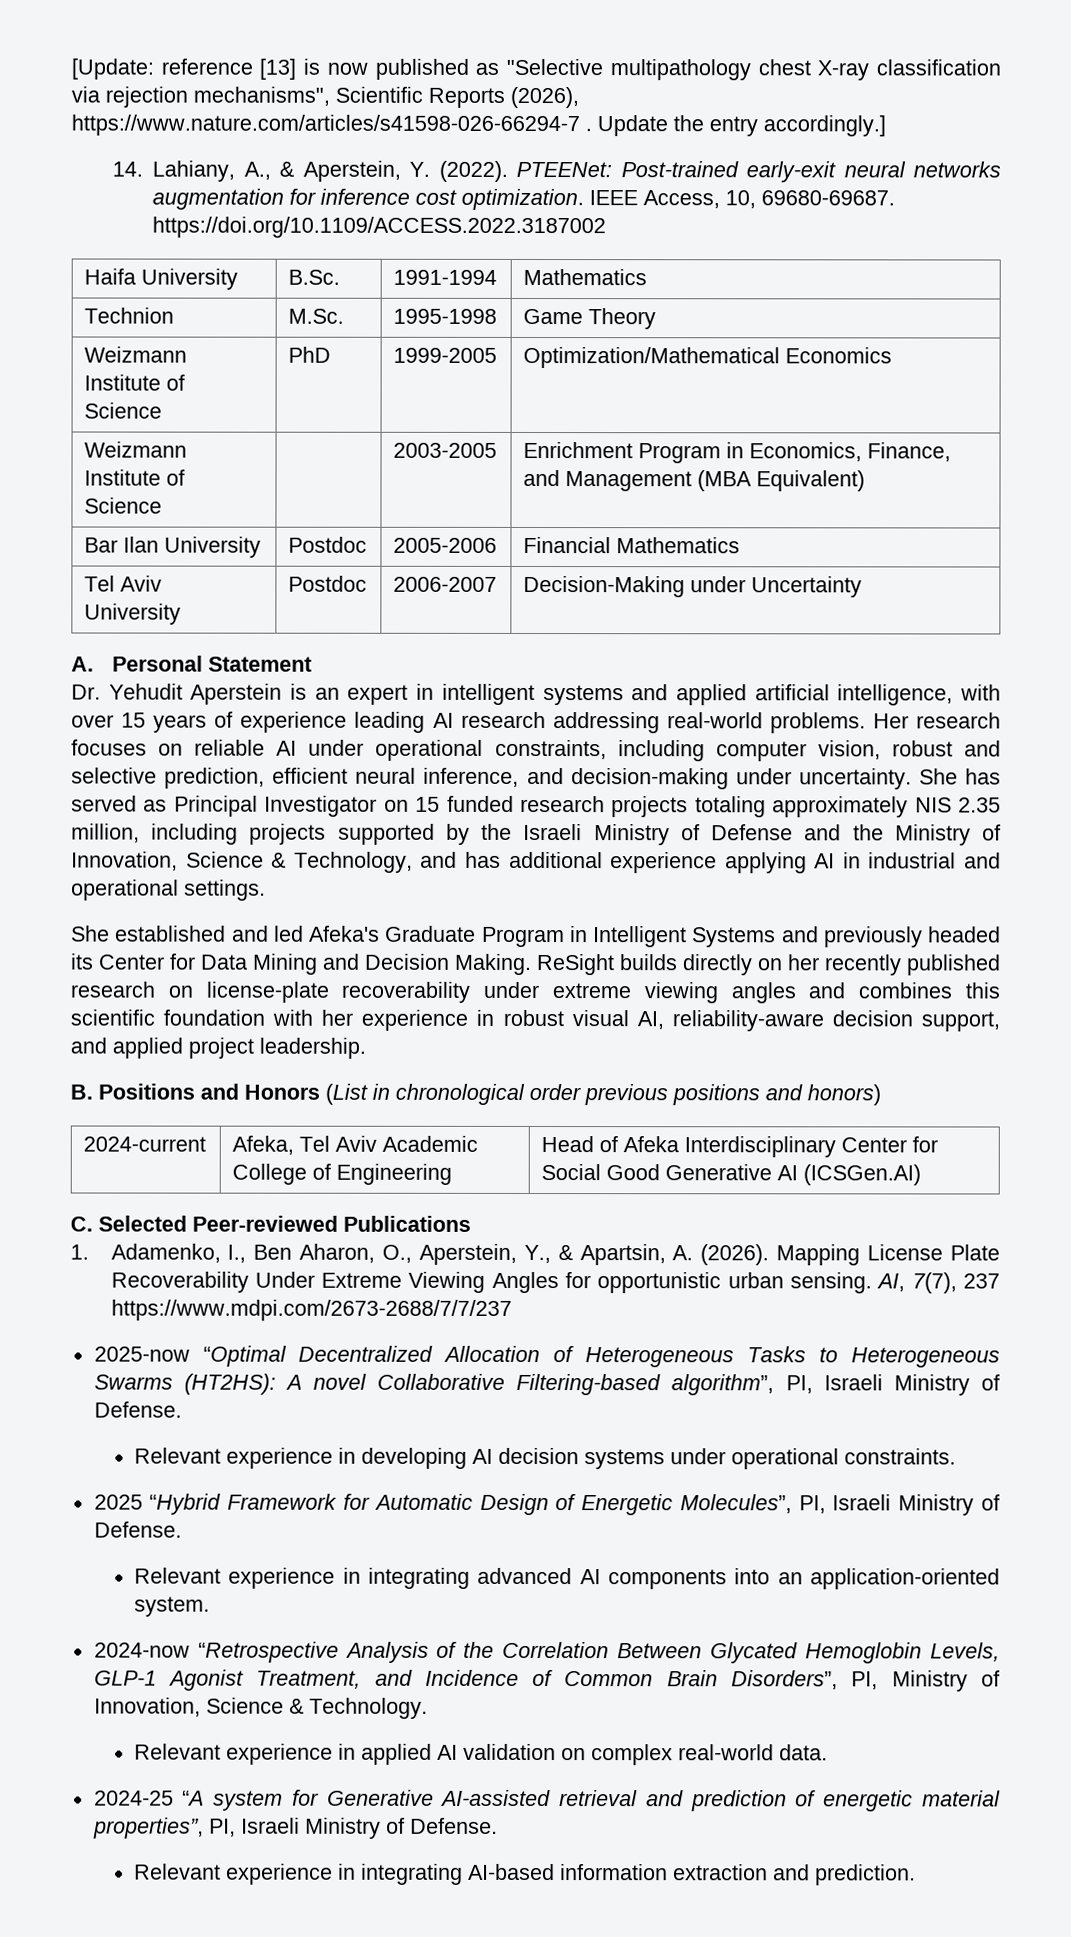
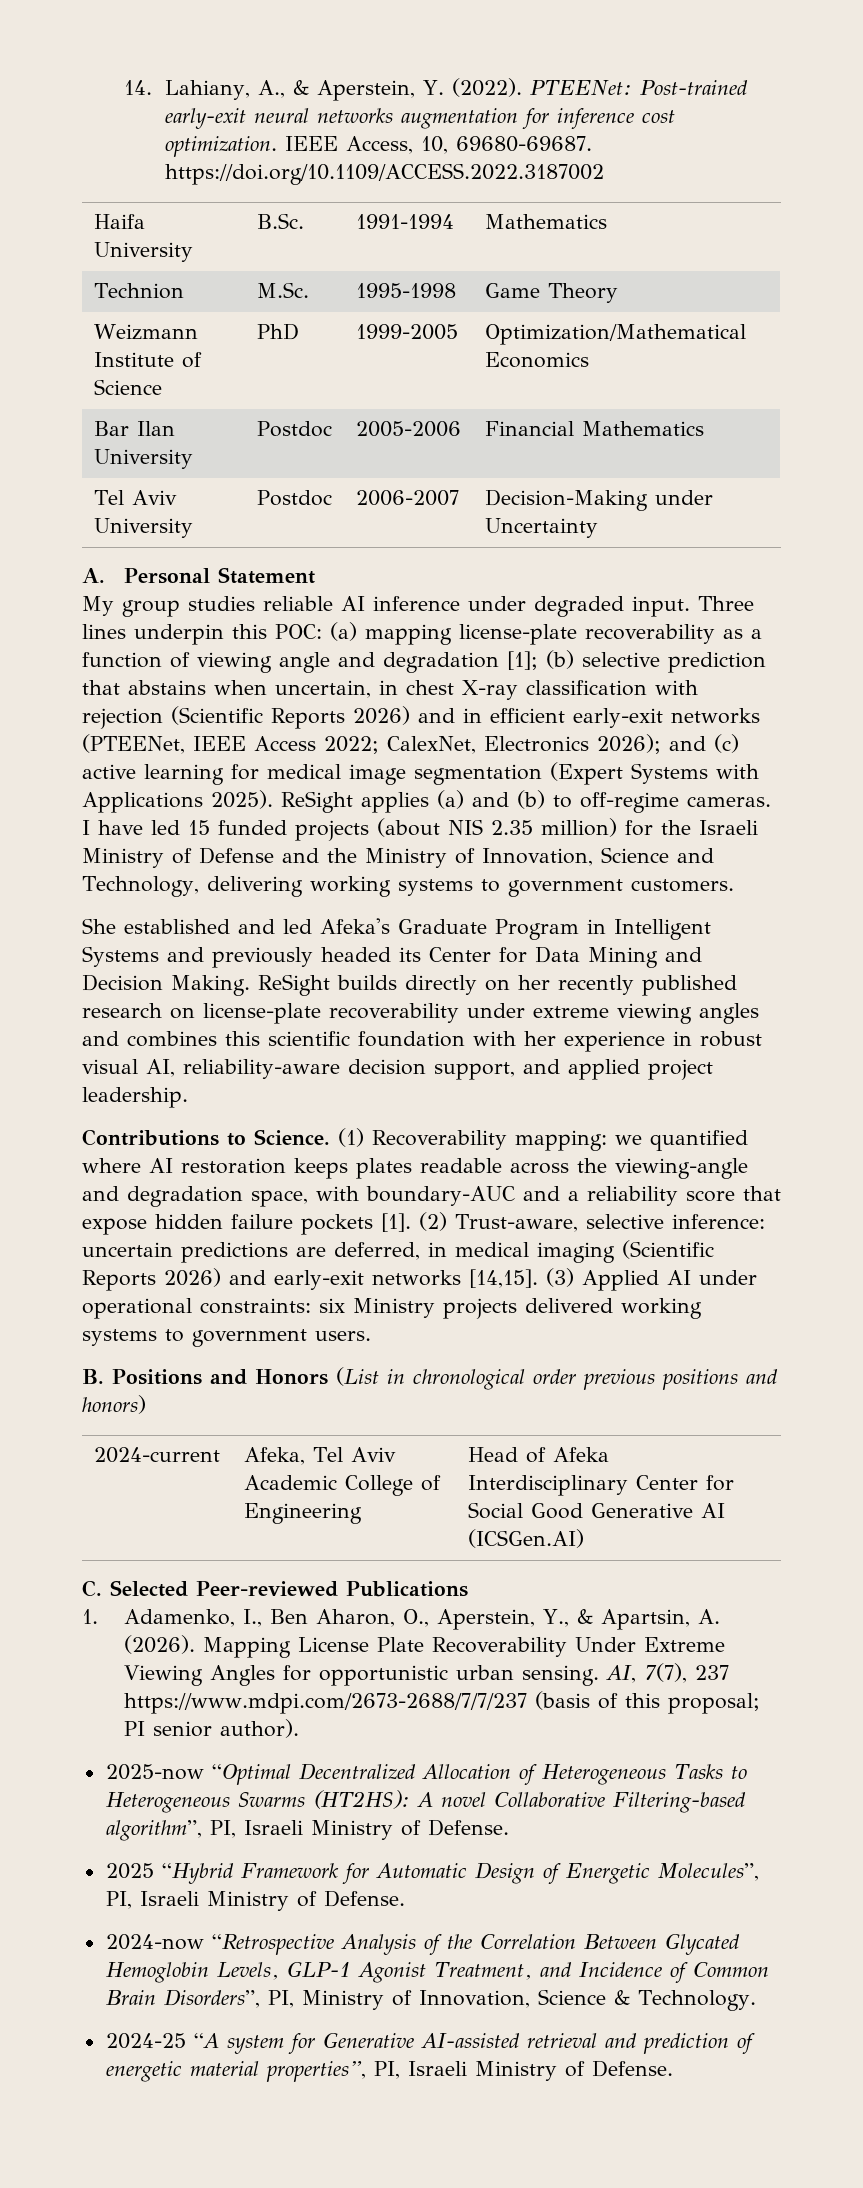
[71,58,1002,81] [71,86,579,109] [71,114,886,137] [Update: reference [13] is now published as "Selective multipathology chest X-ray classification via rejection mechanisms", Scientific Reports (2026), https://www.nature.com/articles/s41598-026-66294-7 . Update the entry accordingly.] // -> (123, 87) none
[84,441,188,458] [84,469,186,486] [84,497,163,514] [393,442,498,458] [523,441,952,464] [523,469,866,492] // Weizmann Institute of Science | | 2003-2005 | Enrichment Program in Economics, Finance, and Management (MBA Equivalent) -> (589, 360) none
[71,683,1002,706] [71,711,1002,734] [71,739,1002,762] [71,767,1002,790] [71,795,1001,818] [71,823,470,845] Dr. Yehudit Aperstein is an expert in intelligent systems and applied artificial intelligence, with over 15 years of experience leading AI research addressing real-world problems. Her research focuses on reliable AI under operational constraints, including computer vision, robust and selective prediction, efficient neural inference, and decision-making under uncertainty. She has served as Principal Investigator on 15 funded research projects totaling approximately NIS 2.35 million, including projects supported by -> [82,596,754,617] [82,622,762,645] [82,650,766,673] [82,680,698,700] [82,706,760,729] [82,734,739,754] [82,762,759,785] [82,790,771,813] [82,818,653,841] My group studies reliable AI inference under degraded input. Three lines underpin this POC: (a) mapping license-plate recoverability as a function of viewing angle and degradation [1]; (b) selective prediction that abstains when uncertain, in chest X-ray classification with rejection (Scientific Reports 2026) and in efficient early-exit networks (PTEENet, IEEE Access 2022; CalexNet, Electronics 2026); and (c) active learning for medical image segmentation (Expert Systems with Applications 2025). ReSight applies (a) and (b) to off-regime cameras. I have led 15 funded projects (about NIS 2.35 million) for
[271,851,1002,874] [71,879,266,901] & Technology, and has additional experience applying AI in industrial and operational settings. -> [677,848,714,863] [82,876,734,897] and Technology, delivering working systems to government customers.
(366, 1048) none -> [82,1128,748,1151] [82,1158,748,1179] [82,1186,781,1207] [82,1212,765,1235] [82,1240,714,1263] [82,1268,757,1291] [82,1298,702,1319] [82,1329,371,1347] // Contributions to Science. (1) Recoverability mapping: we quantified where AI restoration keeps plates readable across the viewing-angle and degradation space, with boundary-AUC and a reliability score that expose hidden failure pockets [1]. (2) Trust-aware, selective inference: uncertain predictions are deferred, in medical imaging (Scientific Reports 2026) and early-exit networks [14,15]. (3) Applied AI under operational constraints: six Ministry projects delivered working systems to government users.
(512, 1310) none -> [534,1691,760,1714] [123,1719,299,1738] (basis of this proposal; PI senior author).
[134,1447,957,1470] // Relevant experience in developing AI decision systems under operational constraints. -> (509, 1827) none
[134,1567,1000,1590] [134,1596,211,1617] // Relevant experience in integrating advanced AI components into an application-oriented system. -> (405, 1898) none
[134,1743,829,1766] // Relevant experience in applied AI validation on complex real-world data. -> (756, 2000) none
[134,1863,917,1886] // Relevant experience in integrating AI-based information extraction and prediction. -> (673, 2068) none

